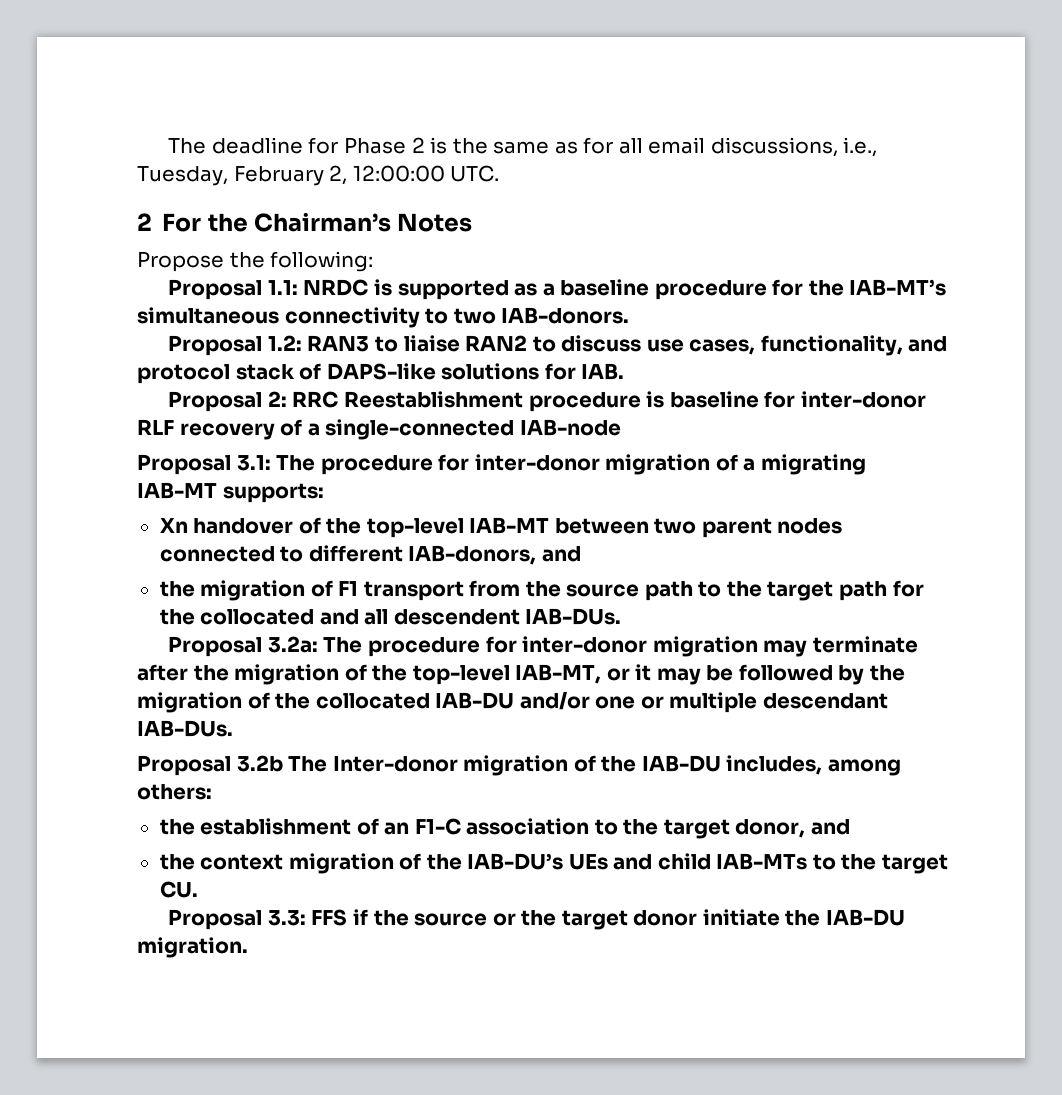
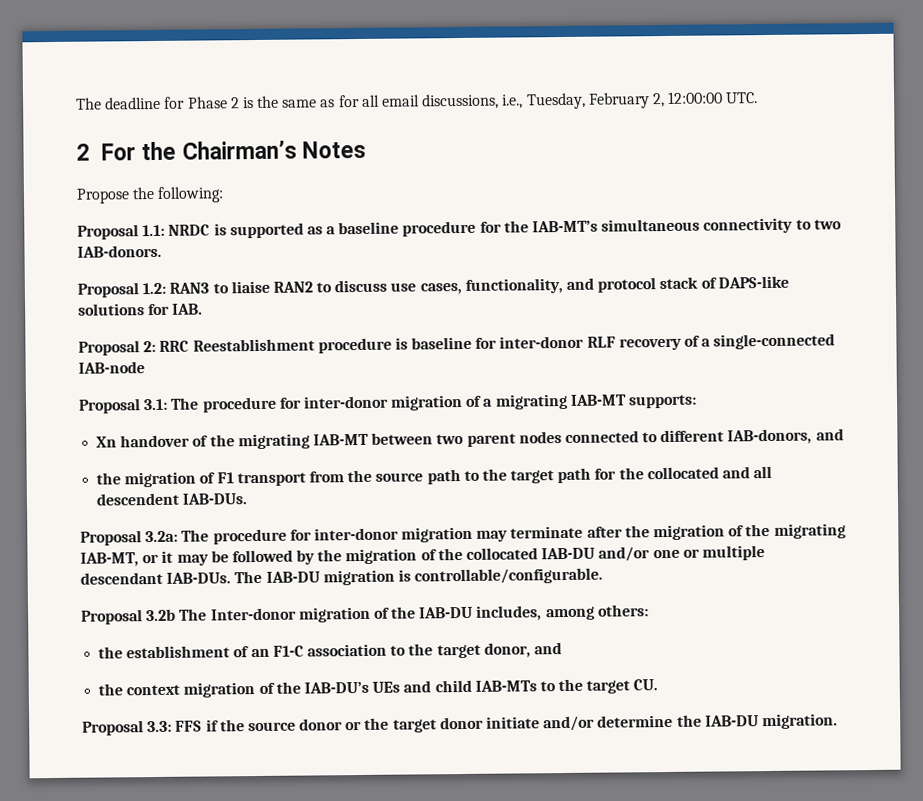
[366,518,464,538] top-level -> [237,433,310,450] migrating
[412,665,510,685] top-level -> [773,523,846,539] migrating
(233, 728) none -> [234,567,604,586] The IAB-DU migration is controllable/configurable.
(488, 919) none -> [299,718,344,731] donor
(780, 917) none -> [543,714,674,732] and/or determine

